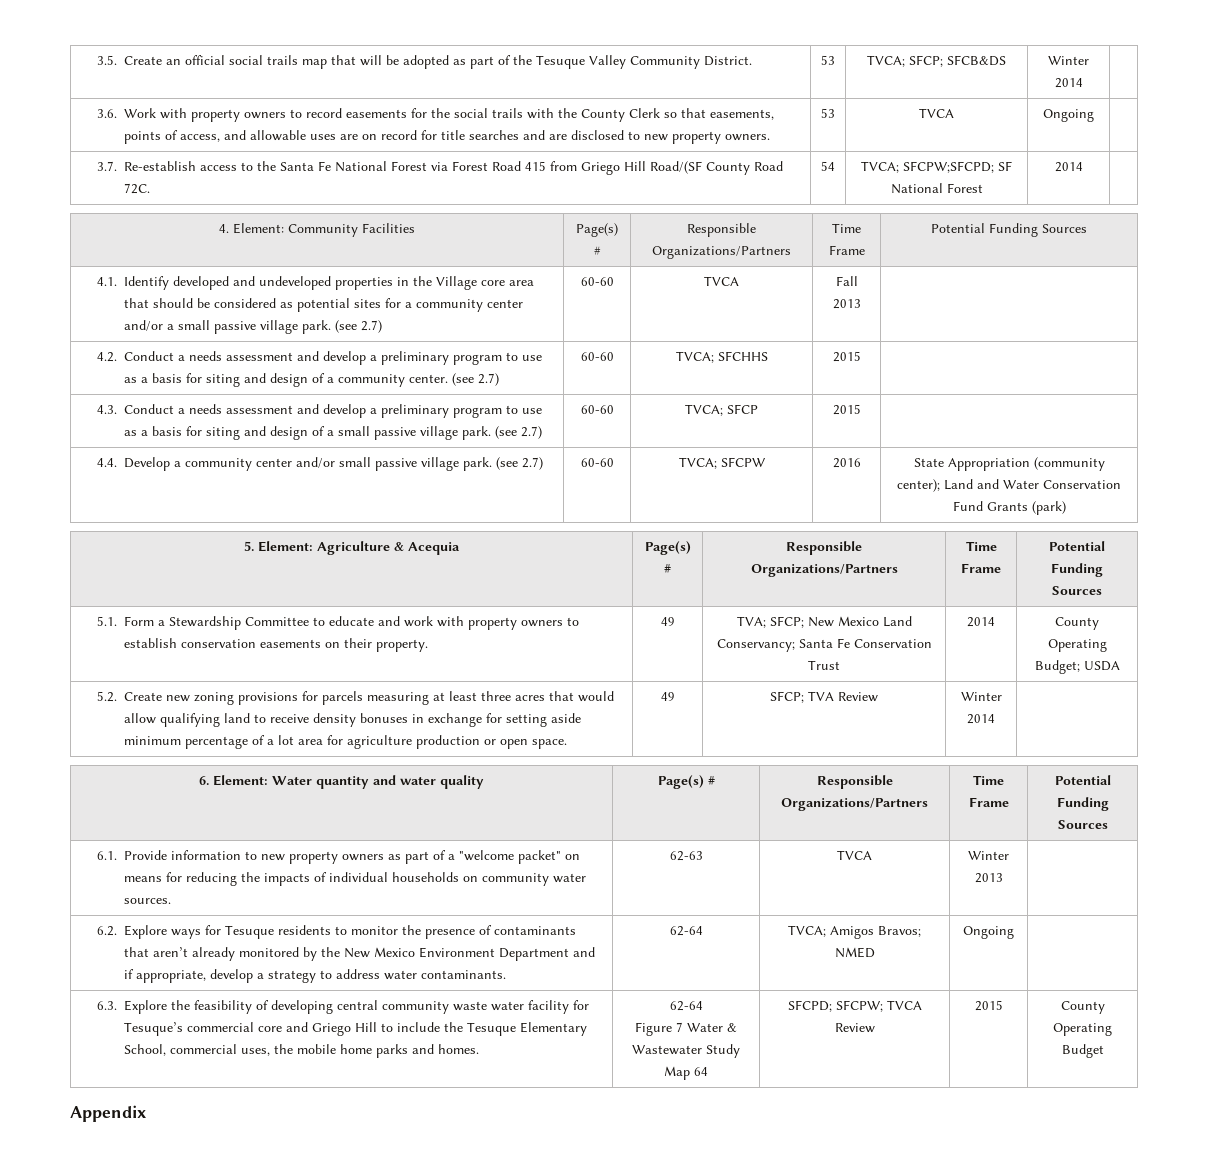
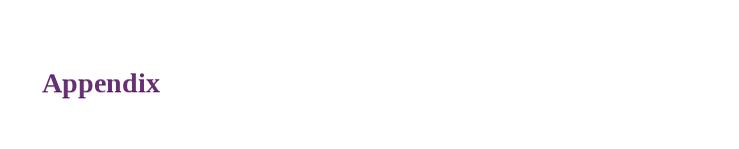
[96,55,752,69] [821,55,835,65] [867,55,1006,67] [1048,56,1089,65] [1054,78,1083,88] [96,108,774,122] [123,130,770,144] [821,108,835,118] [919,108,954,118] [1043,109,1094,122] [96,161,783,175] [123,183,150,194] [821,161,835,171] [861,161,1012,173] [890,183,983,194] [1054,162,1083,172] [219,223,415,237] [576,223,618,237] [593,246,601,255] [687,223,756,237] [652,246,791,259] [832,223,861,233] [828,245,865,255] [931,223,1087,237] [96,276,534,290] [123,298,523,312] [123,320,382,334] [580,277,614,286] [704,276,739,286] [835,276,858,286] [832,299,861,309] [96,351,542,365] [123,373,499,387] [580,352,614,361] [675,351,768,363] [832,351,861,362] [96,404,542,418] [123,426,542,440] [580,405,614,414] [685,404,758,416] [832,404,861,415] [96,457,543,471] [580,458,614,467] [678,457,766,469] [832,458,861,468] [913,457,1105,471] [897,479,1121,492] [952,501,1066,515] [244,541,460,555] [644,541,691,555] [664,564,671,573] [786,541,862,555] [750,564,898,577] [965,541,997,551] [961,563,1001,573] [1049,541,1105,551] [1051,563,1103,577] [1052,586,1102,595] [96,616,579,630] [123,638,428,652] [660,617,675,626] [736,616,912,628] [716,638,932,652] [808,660,840,670] [967,617,995,627] [1055,617,1099,630] [1047,639,1107,652] [1034,660,1120,674] [96,691,614,705] [123,713,581,727] [123,735,567,749] [660,692,675,701] [770,691,878,703] [960,692,1002,701] [967,714,995,724] [199,775,484,789] [657,775,715,789] [816,775,893,789] [781,798,928,811] [973,775,1004,785] [968,797,1009,807] [1054,775,1111,785] [1056,797,1109,811] [1057,820,1108,829] [96,850,580,864] [123,872,586,886] [123,898,171,904] [669,851,703,861] [837,850,872,860] [968,851,1009,860] [974,873,1003,883] [96,925,576,939] [123,947,595,961] [123,969,506,983] [669,926,703,936] [788,925,921,939] [834,947,875,958] [963,926,1014,939] [96,1000,589,1014] [123,1022,587,1036] [123,1044,479,1058] [669,1001,703,1011] [635,1022,737,1036] [632,1044,740,1058] [664,1066,708,1080] [787,1000,922,1012] [834,1023,875,1033] [974,1000,1003,1011] [1060,1001,1105,1014] [1053,1023,1112,1036] [1061,1044,1104,1058] 3.5. Create an official social trails map that will be adopted as part of the Tesuque Valley Community District. | 53 | TVCA; SFCP; SFCB&DS | Winter 2014 | // 3.6. Work with property owners to record easements for the social trails with the County Clerk so that easements, points of access, and allowable uses are on record for title searches and are disclosed to new property owners. | 53 | TVCA | Ongoing | // 3.7. Re-establish access to the Santa Fe National Forest via Forest Road 415 from Griego Hill Road/(SF County Road 72C. | 54 | TVCA; SFCPW;SFCPD; SF National Forest | 2014 | // 4. Element: Community Facilities | Page(s) # | Responsible Organizations/Partners | Time Frame | Potential Funding Sources // 4.1. Identify developed and undeveloped properties in the Village core area that should be considered as potential sites for a community center and/or a small passive village park. (see 2.7) | 60-60 | TVCA | Fall 2013 | // 4.2. Conduct a needs assessment and develop a preliminary program to use as a basis for siting and design of a community center. (see 2.7) | 60-60 | TVCA; SFCHHS | 2015 | // 4.3. Conduct a needs assessment and develop a preliminary program to use as a basis for siting and design of a small passive village park. (see 2.7) | 60-60 | TVCA; SFCP | 2015 | // 4.4. Develop a community center and/or small passive village park. (see 2.7) | 60-60 | TVCA; SFCPW | 2016 | State Appropriation (community center); Land and Water Conservation Fund Grants (park) // 5. Element: Agriculture & Acequia | Page(s) # | Responsible Organizations/Partners | Time Frame | Potential Funding Sources // 5.1. Form a Stewardship Committee to educate and work with property owners to establish conservation easements on their property. | 49 | TVA; SFCP; New Mexico Land Conservancy; Santa Fe Conservation Trust | 2014 | County Operating Budget; USDA // 5.2. Create new zoning provisions for parcels measuring at least three acres that would allow qualifying land to receive density bonuses in exchange for setting aside minimum percentage of a lot area for agriculture production or open space. | 49 | SFCP; TVA Review | Winter 2014 | // 6. Element: Water quantity and water quality | Page(s) # | Responsible Organizations/Partners | Time Frame | Potential Funding Sources // 6.1. Provide information to new property owners as part of a "welcome packet" on means for reducing the impacts of individual households on community water sources. | 62-63 | TVCA | Winter 2013 | // 6.2. Explore ways for Tesuque residents to monitor the presence of contaminants that aren’t already monitored by the New Mexico Environment Department and if appropriate, develop a strategy to address water contaminants. | 62-64 | TVCA; Amigos Bravos; NMED | Ongoing | // 6.3. Explore the feasibility of developing central community waste water facility for Tesuque’s commercial core and Griego Hill to include the Tesuque Elementary School, commercial uses, the mobile home parks and homes. | 62-64 // Figure 7 Water & Wastewater Study Map 64 | SFCPD; SFCPW; TVCA Review | 2015 | County Operating Budget // -> (41, 86) none

